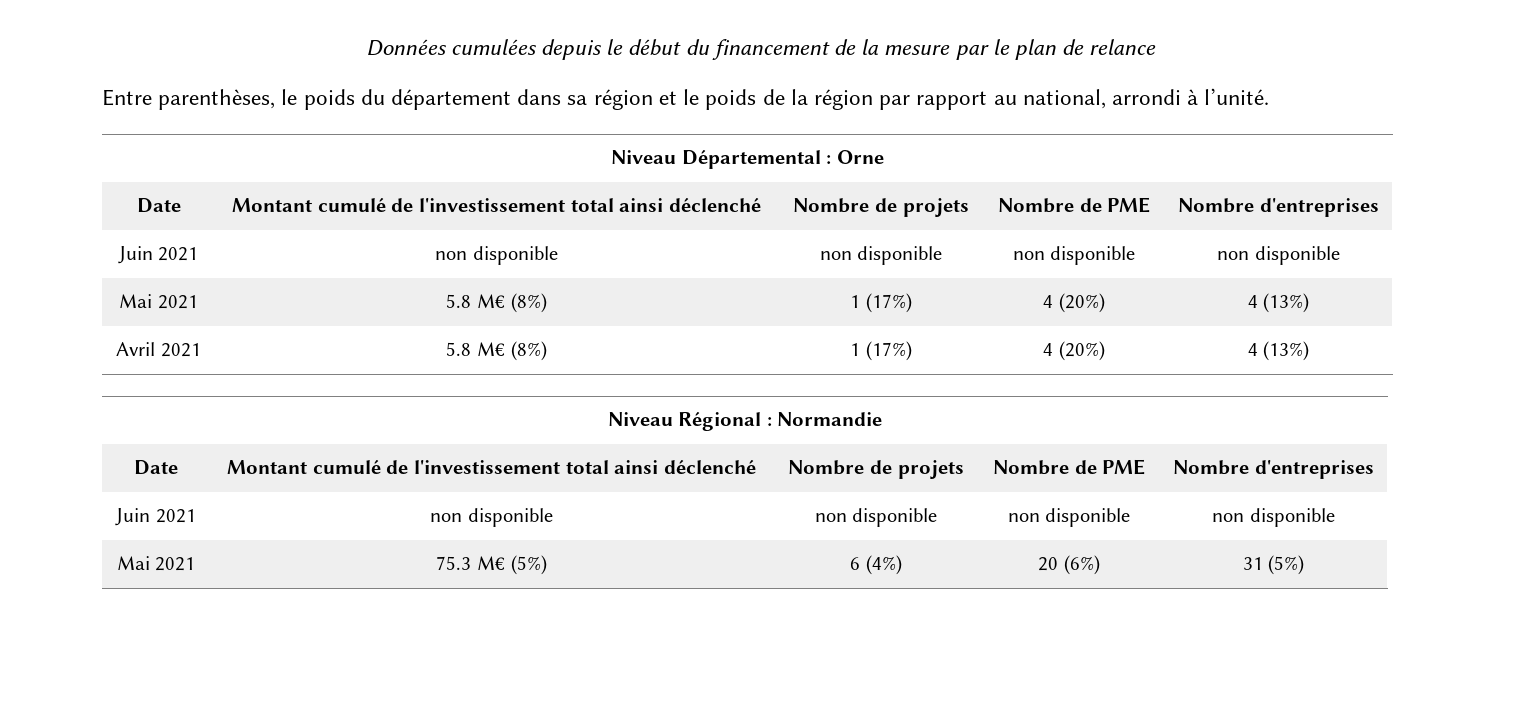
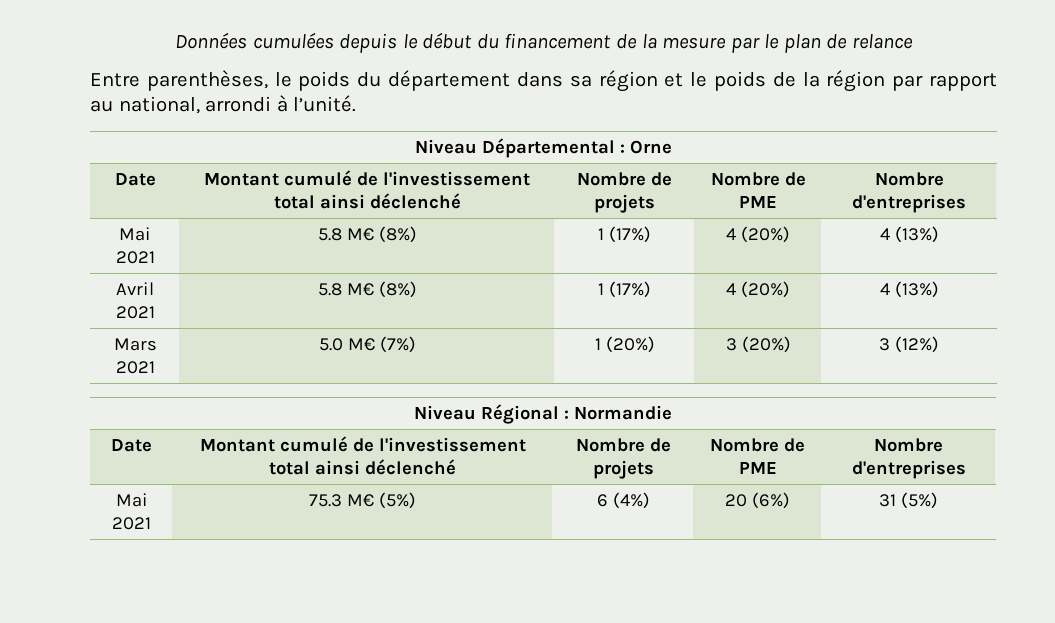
[117,246,199,264] [435,246,558,265] [819,246,943,265] [1012,246,1136,265] [1217,246,1340,265] // Juin 2021 | non disponible | non disponible | non disponible | non disponible -> (966, 203) none
(1310, 351) none -> [113,338,157,351] [115,361,155,374] [318,336,416,353] [594,336,655,353] [725,336,791,353] [879,336,939,353] // Mars 2021 | 5.0 M€ (7%) | 1 (20%) | 3 (20%) | 3 (12%)
[115,508,196,526] [430,508,553,527] [814,508,938,527] [1007,508,1131,527] [1212,508,1335,527] // Juin 2021 | non disponible | non disponible | non disponible | non disponible -> (966, 469) none

